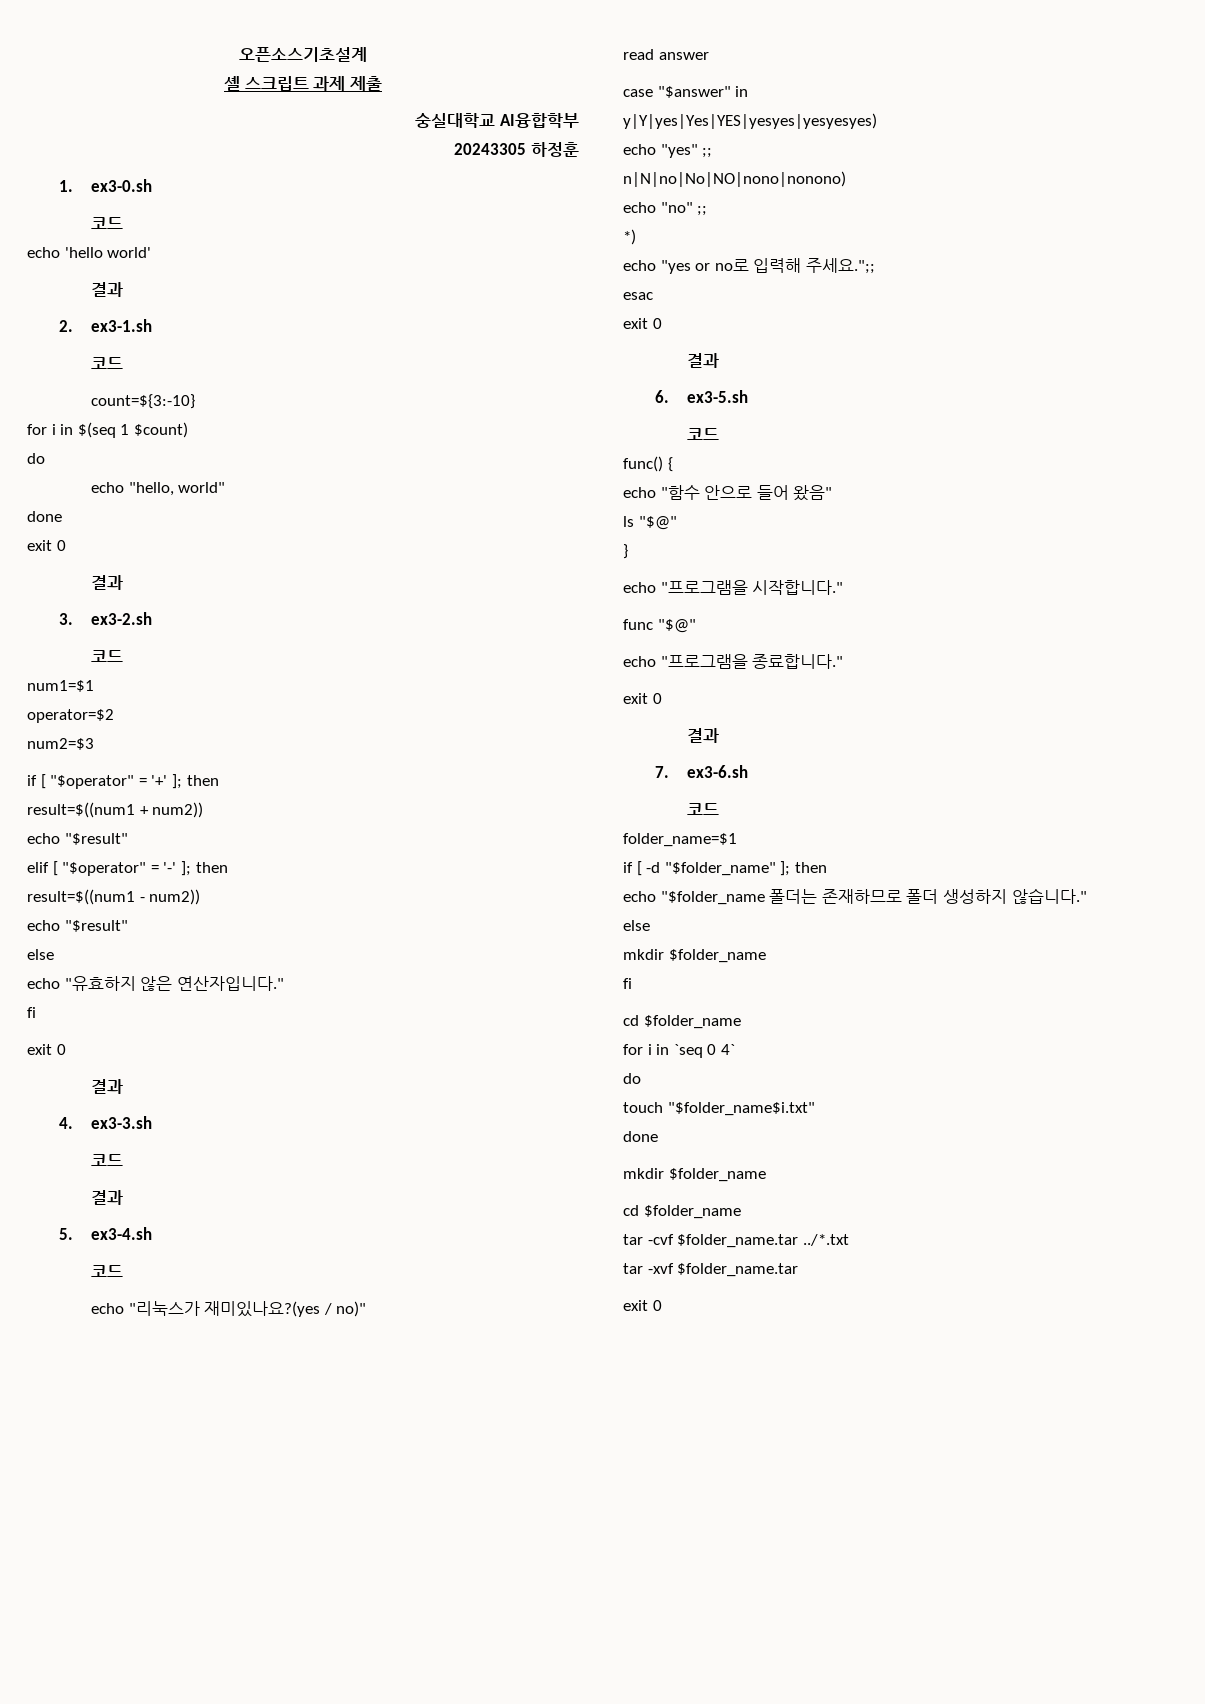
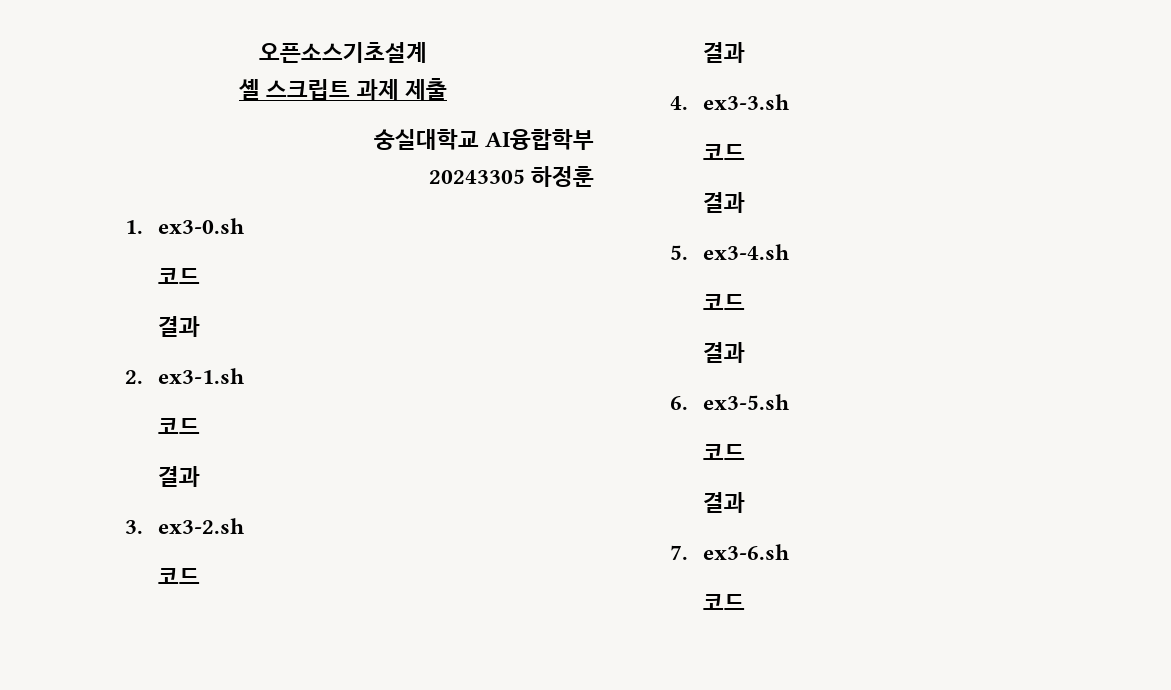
[27,247,152,258] // echo 'hello world' -> (201, 276) none
[91,394,196,409] [27,422,188,438] [27,453,45,464] [91,482,226,496] [27,511,62,522] [27,540,66,551] [91,575,124,590] [59,612,153,625] [91,650,124,662] [27,680,94,692] [27,709,114,723] [27,738,94,750] [27,774,219,789] [27,802,204,818] [27,833,128,845] [27,861,228,876] [27,889,201,905] [27,920,128,932] [27,949,54,960] [27,976,284,991] [27,1007,36,1018] [27,1044,66,1055] count=${3:-10} // for i in $(seq 1 $count) // do // echo "hello, world" // done // exit 0 // 결과 // 3. ex3-2.sh // 코드 // num1=$1 // operator=$2 // num2=$3 // if [ "$operator" = '+' ]; then // result=$((num1 + num2)) // echo "$result" // elif [ "$operator" = '-' ]; then // result=$((num1 - num2)) // echo "$result" // else // echo "유효하지 않은 연산자입니다." // fi // exit 0 -> [158,466,201,487] [125,518,246,534] [158,568,201,584] 결과 // 3. ex3-2.sh // 코드
[91,1301,367,1317] [623,49,709,60] [623,86,749,98] [623,113,877,129] [623,144,713,158] [623,171,846,187] [623,202,708,216] [623,229,636,245] [623,258,875,274] [623,292,653,300] [623,318,662,329] [687,353,720,368] [655,390,749,403] [687,428,720,440] [623,456,673,472] [623,485,833,501] [623,516,677,530] [623,544,628,559] [623,580,844,595] [623,619,696,633] [623,654,844,669] [623,693,662,704] [687,728,720,743] [655,765,749,778] [687,803,720,815] [623,833,737,847] [623,861,827,876] [623,888,1087,905] [623,920,650,931] [623,949,766,963] [623,978,632,989] [623,1015,741,1029] [623,1044,735,1058] [623,1073,641,1084] [623,1102,815,1116] [623,1131,658,1142] [623,1168,766,1182] [623,1205,741,1219] [623,1234,849,1248] [623,1263,799,1277] [623,1300,662,1311] echo "리눅스가 재미있나요?(yes / no)" // read answer // case "$answer" in // y|Y|yes|Yes|YES|yesyes|yesyesyes) // echo "yes" ;; // n|N|no|No|NO|nono|nonono) // echo "no" ;; // *) // echo "yes or no로 입력해 주세요.";; // esac // exit 0 // 결과 // 6. ex3-5.sh // 코드 // func() { // echo "함수 안으로 들어 왔음" // ls "$@" // } // echo "프로그램을 시작합니다." // func "$@" // echo "프로그램을 종료합니다." // exit 0 // 결과 // 7. ex3-6.sh // 코드 // folder_name=$1 // if [ -d "$folder_name" ]; then // echo "$folder_name 폴더는 존재하므로 폴더 생성하지 않습니다." // else // mkdir $folder_name // fi // cd $folder_name // for i in `seq 0 4` // do // touch "$folder_name$i.txt" // done // mkdir $folder_name // cd $folder_name // tar -cvf $folder_name.tar ../*.txt // tar -xvf $folder_name.tar // exit 0 -> [703,342,746,363] [670,394,791,410] [703,444,746,460] [703,492,746,513] [670,544,791,560] [703,594,746,610] 결과 // 6. ex3-5.sh // 코드 // 결과 // 7. ex3-6.sh // 코드

